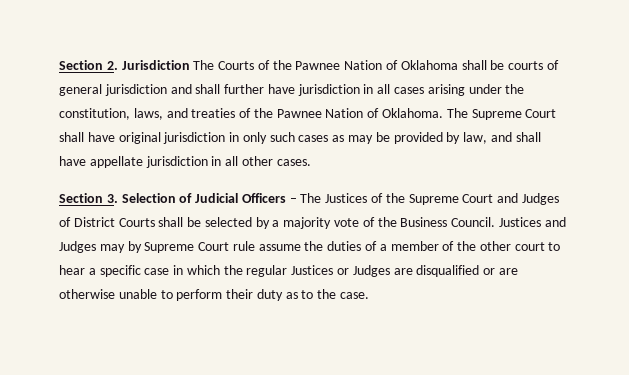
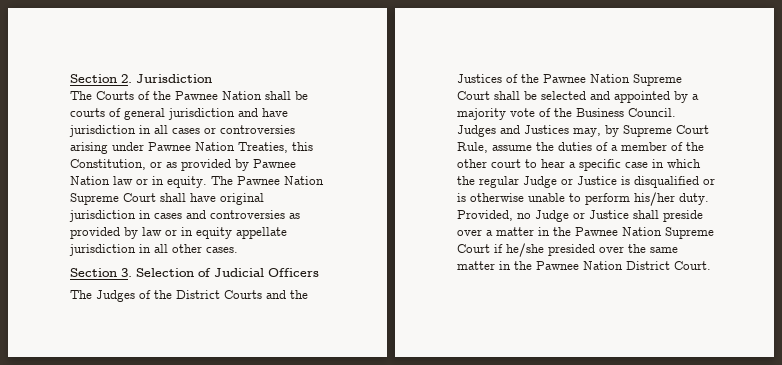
(190, 65) none -> (212, 78) //
[386,60,458,70] of Oklahoma -> (262, 95) none
[195,84,265,94] shall further -> (258, 112) none
[427,84,525,96] [59,108,468,120] arising under the constitution, laws, and treaties of the Pawnee Nation of Oklahoma. The -> [204,125,295,134] [70,142,313,154] [70,159,296,171] [70,176,324,188] or controversies arising under Pawnee Nation Treaties, this Constitution, or as provided by Pawnee Nation law or in equity. The Pawnee Nation
[242,132,541,144] [59,156,86,166] only such cases as may be provided by law, and shall have -> [154,210,300,219] [70,227,232,239] cases and controversies as provided by law or in equity
[289,193,559,205] [59,217,155,227] – The Justices of the Supreme Court and Judges of District Courts -> [70,290,308,302] [457,74,682,86] [457,91,490,100] // The Judges of the District Courts and the Justices of the Pawnee Nation Supreme Court
(252, 222) none -> [590,91,670,103] and appointed
[498,217,566,227] [59,241,125,253] Justices and Judges may -> [457,125,601,137] Judges and Justices may,
[232,241,255,251] rule -> [457,142,488,153] Rule,
[291,265,413,277] Justices or Judges are -> [523,176,630,188] Judge or Justice is
[498,268,518,275] are -> [457,193,466,202] is
[226,289,370,301] their duty as to the case. -> [634,192,709,206] [457,210,703,222] [457,227,714,239] [457,243,678,257] [457,261,711,270] his/her duty. Provided, no Judge or Justice shall preside over a matter in the Pawnee Nation Supreme Court if he/she presided over the same matter in the Pawnee Nation District Court.

